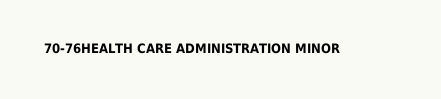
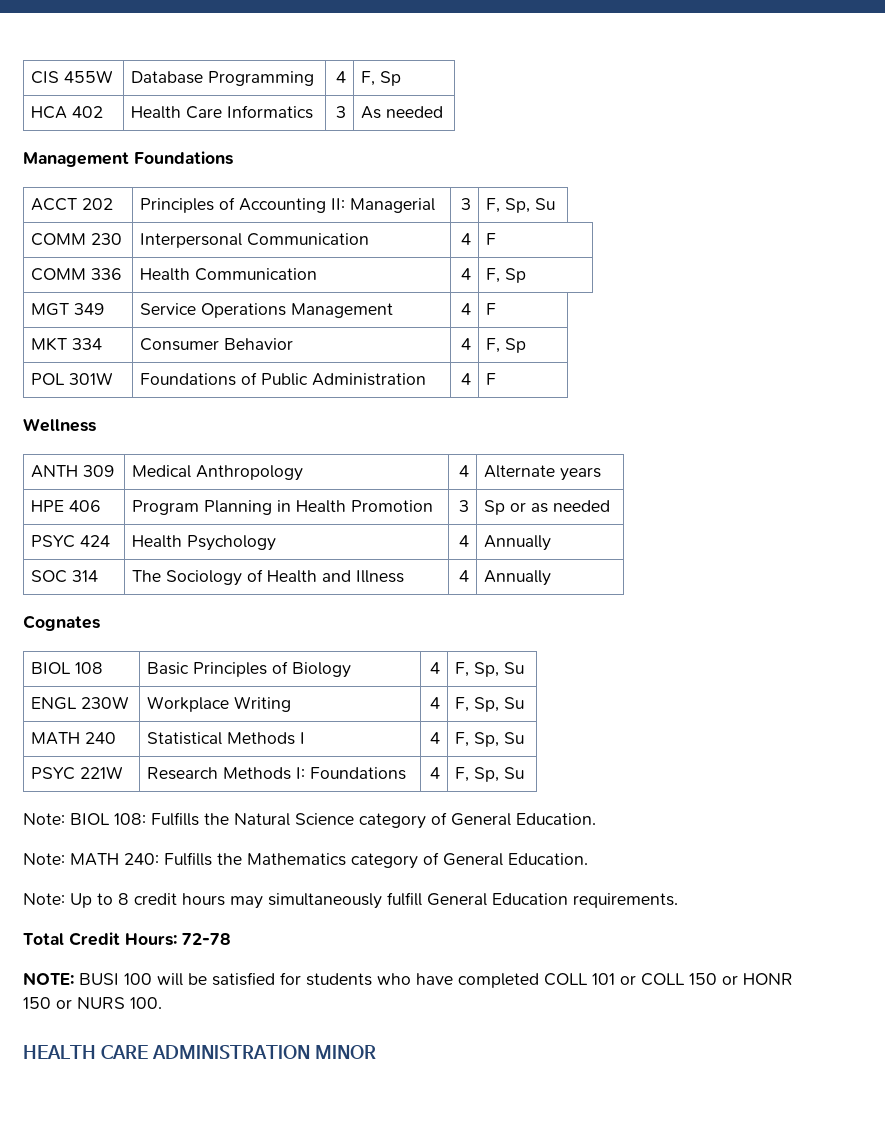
[44,43,133,54] 70-76HEALTH -> [31,70,114,84] [131,71,315,86] [335,71,346,83] [361,71,402,86] [31,106,104,119] [131,105,314,119] [335,106,346,118] [361,106,444,119] [23,151,233,167] [31,198,114,211] [140,197,436,213] [460,198,471,210] [486,198,556,213] [31,233,123,246] [140,233,370,248] [460,233,471,245] [486,233,497,245] [31,268,123,281] [140,268,318,281] [460,268,471,280] [486,268,527,283] [31,303,105,316] [140,303,394,318] [460,303,471,315] [486,303,497,315] [31,337,103,351] [140,338,294,351] [460,338,471,350] [486,338,527,353] [31,372,114,385] [140,372,427,386] [460,373,471,385] [486,373,497,385] [23,418,96,432] [31,465,115,478] [132,465,304,481] [458,465,469,477] [484,465,602,481] [31,500,102,512] [132,500,434,515] [458,500,469,512] [484,500,611,515] [31,535,111,548] [132,535,277,551] [458,535,469,547] [484,535,552,551] [31,570,99,583] [132,569,405,586] [458,570,469,582] [484,570,552,586] [23,615,100,631] [31,662,104,674] [147,661,352,678] [429,662,440,674] [455,662,525,677] [31,696,130,710] [147,696,292,712] [429,697,440,709] [455,697,525,712] [31,732,117,745] [147,732,306,745] [429,732,440,744] [455,732,525,747] [31,766,124,780] [147,767,407,780] [429,767,440,779] [455,767,525,782] [23,812,596,829] [23,852,588,869] [23,892,678,909] [23,932,231,946] [23,972,793,988] [23,997,162,1009] [23,1045,96,1059] CIS 455W | Database Programming | 4 | F, Sp // HCA 402 | Health Care Informatics | 3 | As needed // Management Foundations // ACCT 202 | Principles of Accounting II: Managerial | 3 | F, Sp, Su // COMM 230 | Interpersonal Communication | 4 | F // COMM 336 | Health Communication | 4 | F, Sp // MGT 349 | Service Operations Management | 4 | F // MKT 334 | Consumer Behavior | 4 | F, Sp // POL 301W | Foundations of Public Administration | 4 | F // Wellness // ANTH 309 | Medical Anthropology | 4 | Alternate years // HPE 406 | Program Planning in Health Promotion | 3 | Sp or as needed // PSYC 424 | Health Psychology | 4 | Annually // SOC 314 | The Sociology of Health and Illness | 4 | Annually // Cognates // BIOL 108 | Basic Principles of Biology | 4 | F, Sp, Su // ENGL 230W | Workplace Writing | 4 | F, Sp, Su // MATH 240 | Statistical Methods I | 4 | F, Sp, Su // PSYC 221W | Research Methods I: Foundations | 4 | F, Sp, Su // Note: BIOL 108: Fulfills the Natural Science category of General Education. // Note: MATH 240: Fulfills the Mathematics category of General Education. // Note: Up to 8 credit hours may simultaneously fulfill General Education requirements. // Total Credit Hours: 72-78 // NOTE: BUSI 100 will be satisfied for students who have completed COLL 101 or COLL 150 or HONR 150 or NURS 100. // HEALTH

